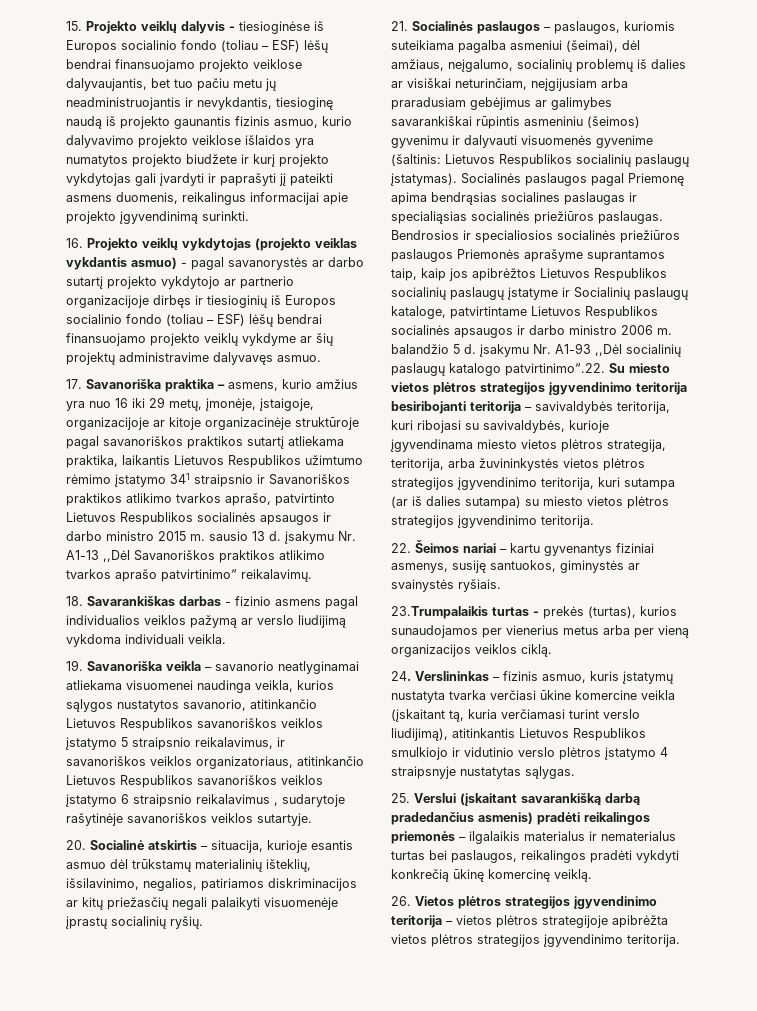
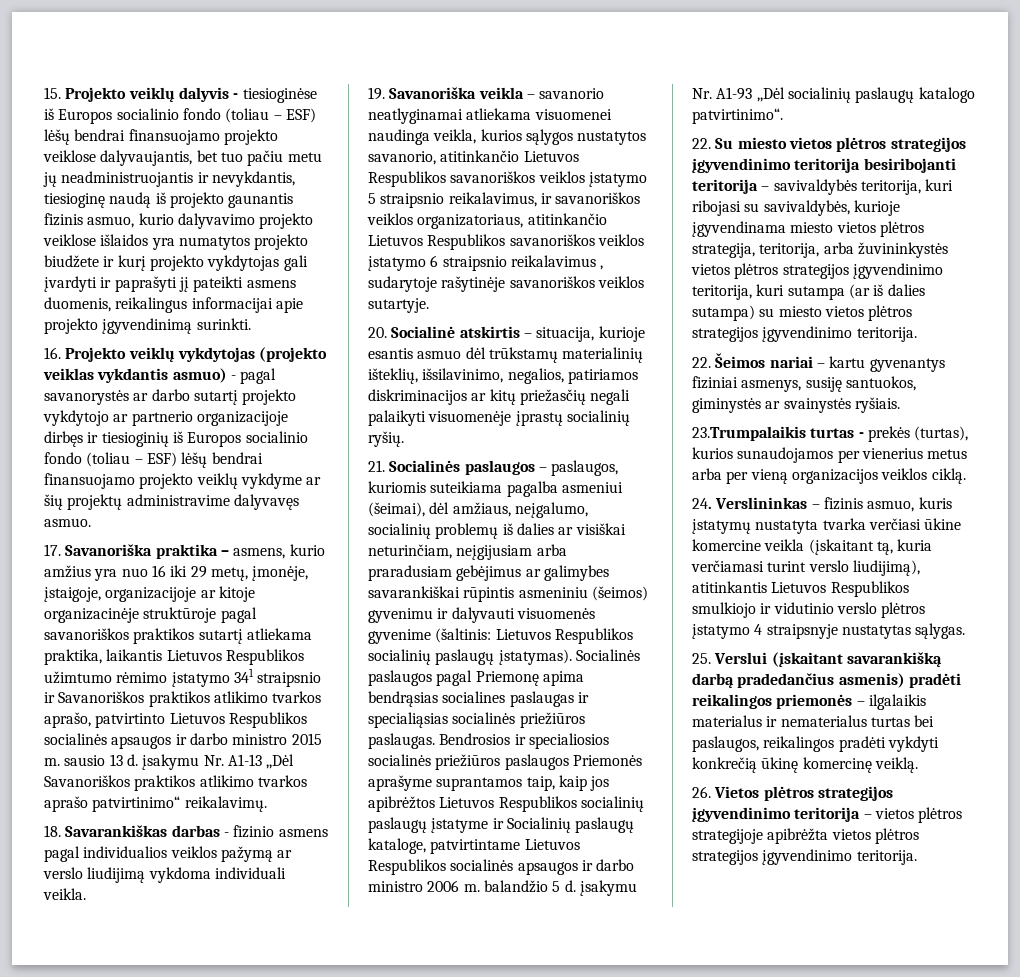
[505,363,605,376] patvirtinimo“.22. -> [692,108,783,124] [692,138,711,149] patvirtinimo“. // 22.

